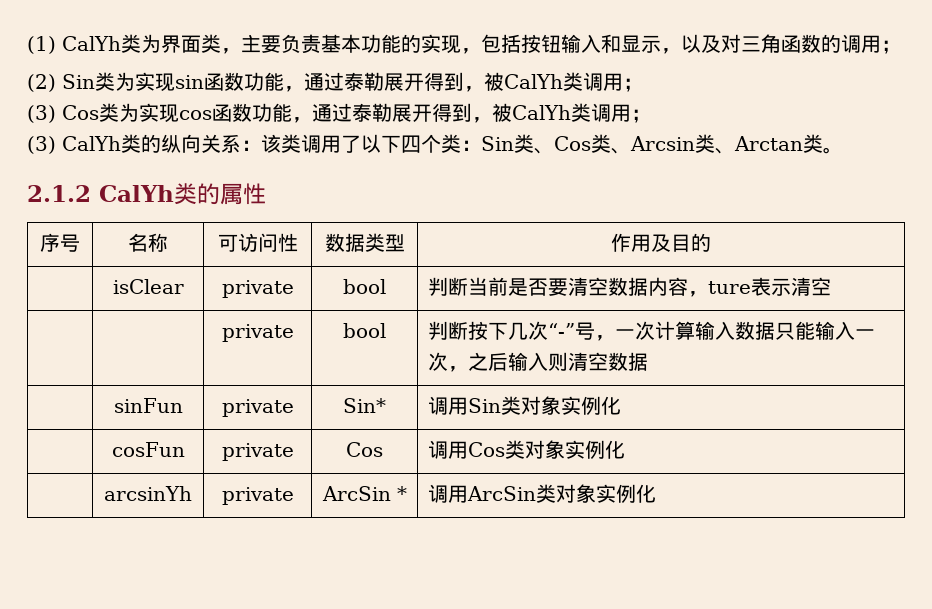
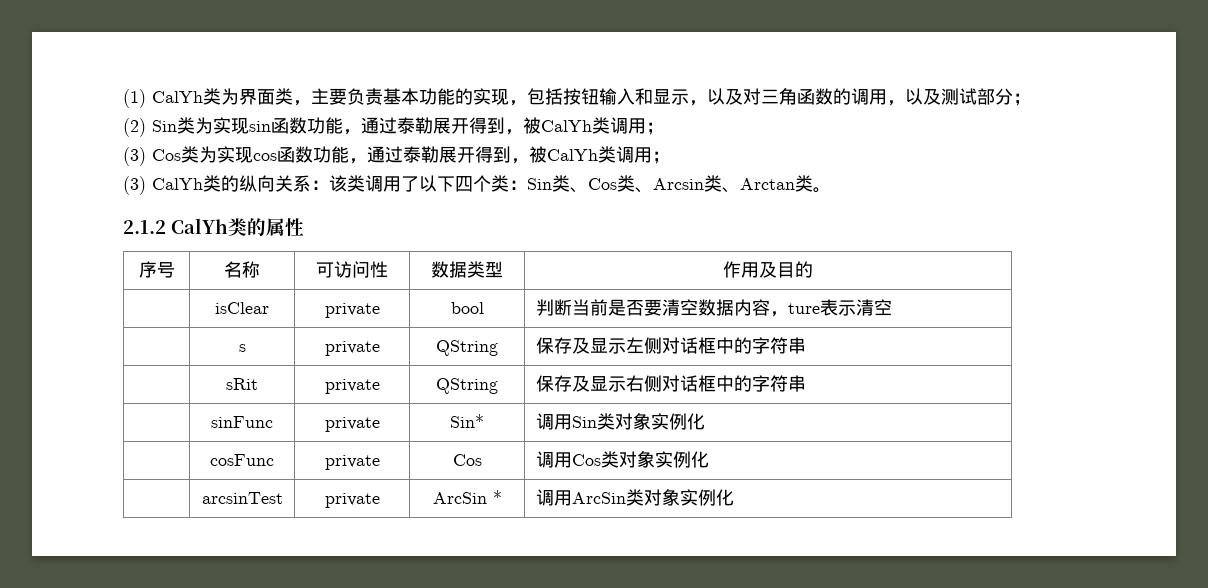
(881, 44) none -> [887,88,1013,106] ，以及测试部分
[221,324,294,342] [343,323,386,338] [428,321,876,341] [428,352,649,372] [113,398,183,413] | private | bool | 判断按下几次“-”号，一次计算输入数据只能输入一次，之后输入则清空数据 // | sinFun -> [238,344,246,352] [324,341,380,356] [436,340,499,356] [535,337,806,354] [226,378,258,390] [324,379,380,394] [436,378,499,394] [535,375,806,392] [211,416,273,428] s | private | QString | 保存及显示左侧对话框中的字符串 // | sRit | private | QString | 保存及显示右侧对话框中的字符串 // | sinFunc
[111,442,185,457] cosFun -> [210,454,274,466] cosFunc
[104,486,192,501] arcsinYh -> [201,492,283,504] arcsinTest

